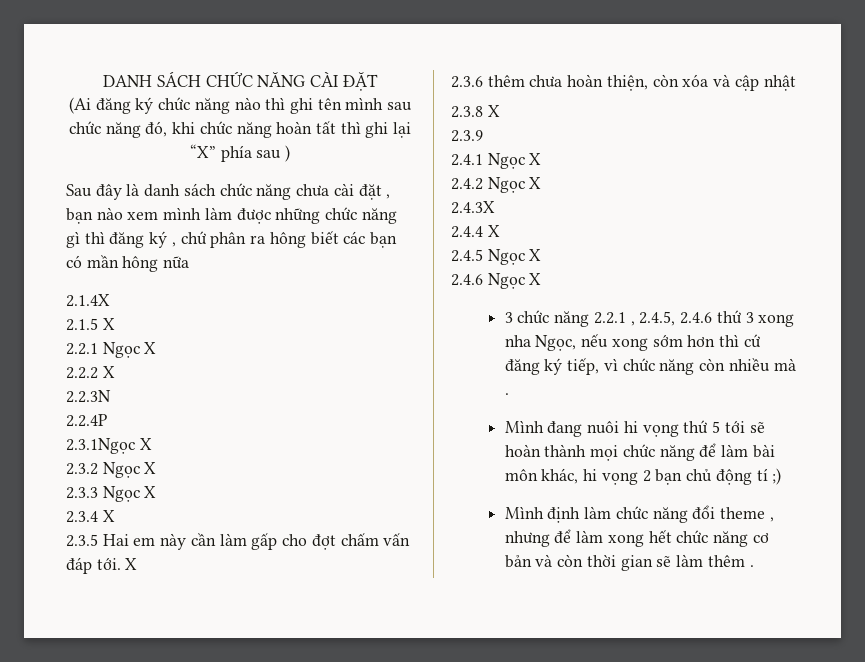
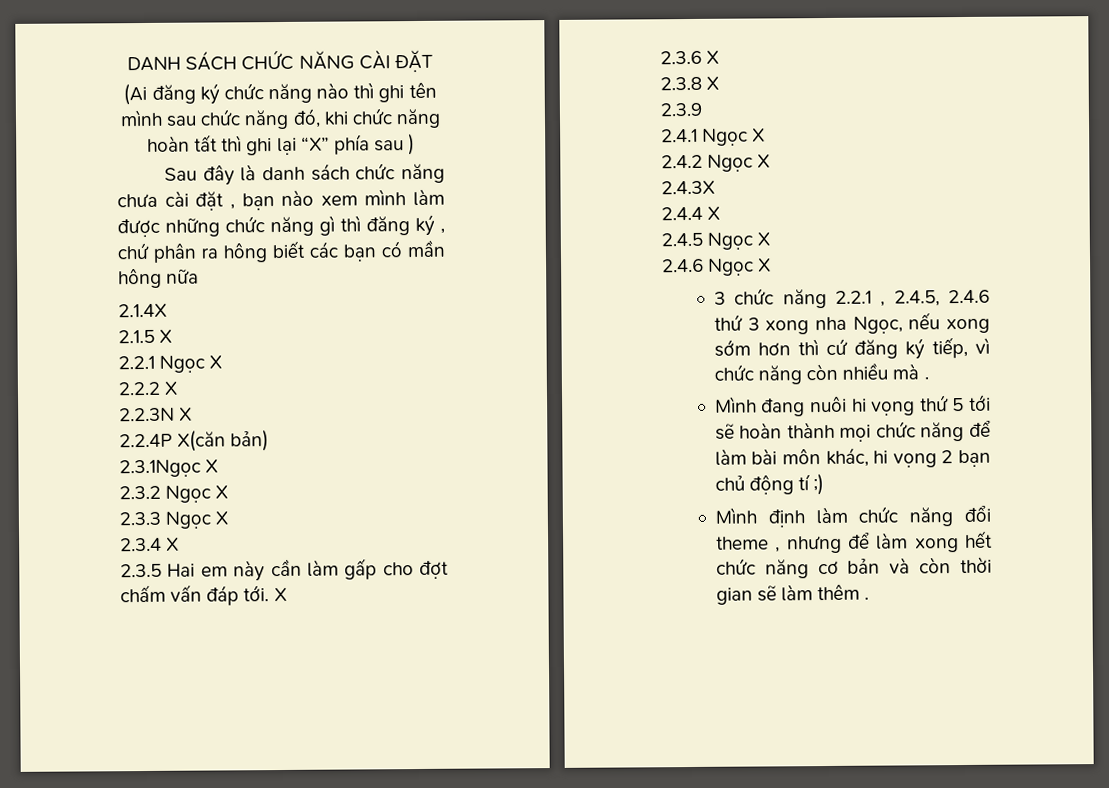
(111, 396) none -> [179,407,193,421] X
(107, 420) none -> [177,430,270,452] X(căn bản)
[487,74,796,91] thêm chưa hoàn thiện, còn xóa và cập nhật -> [706,50,720,64] X

